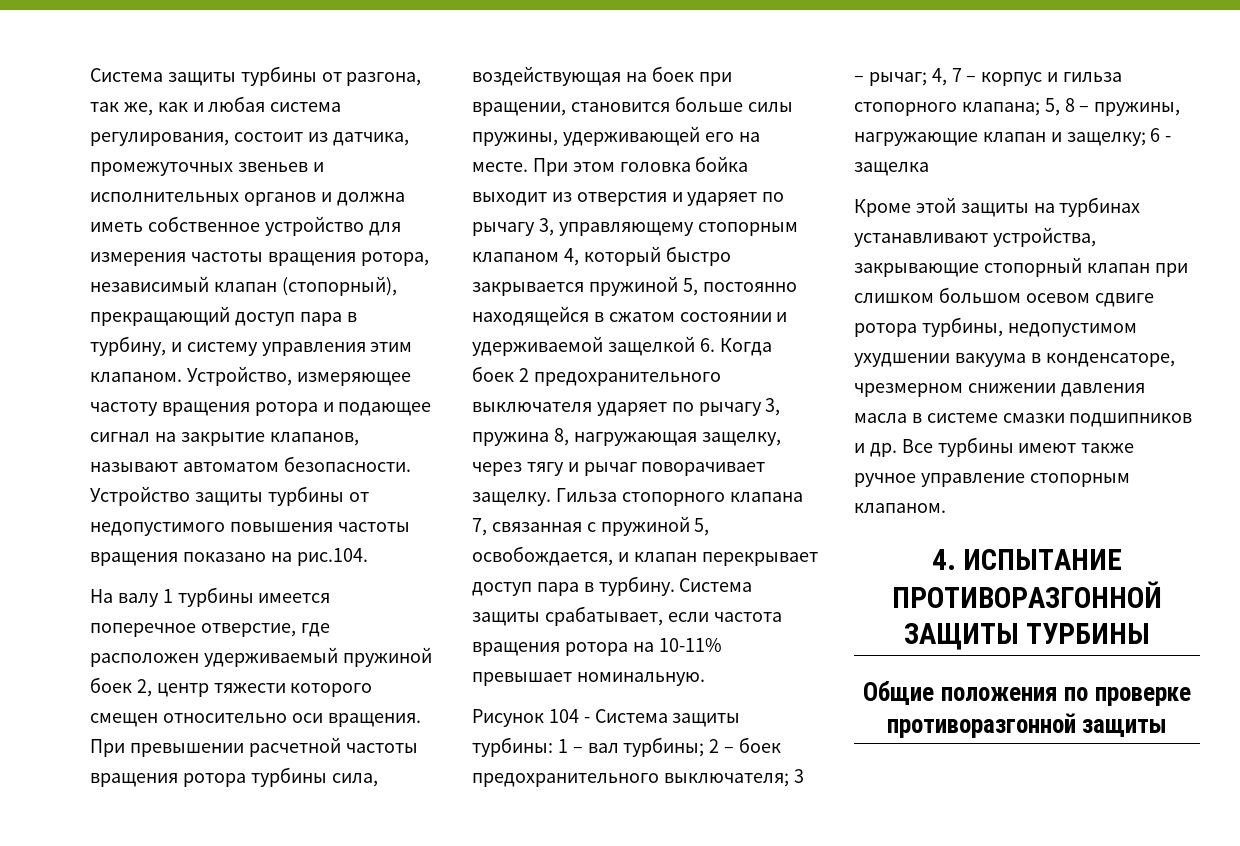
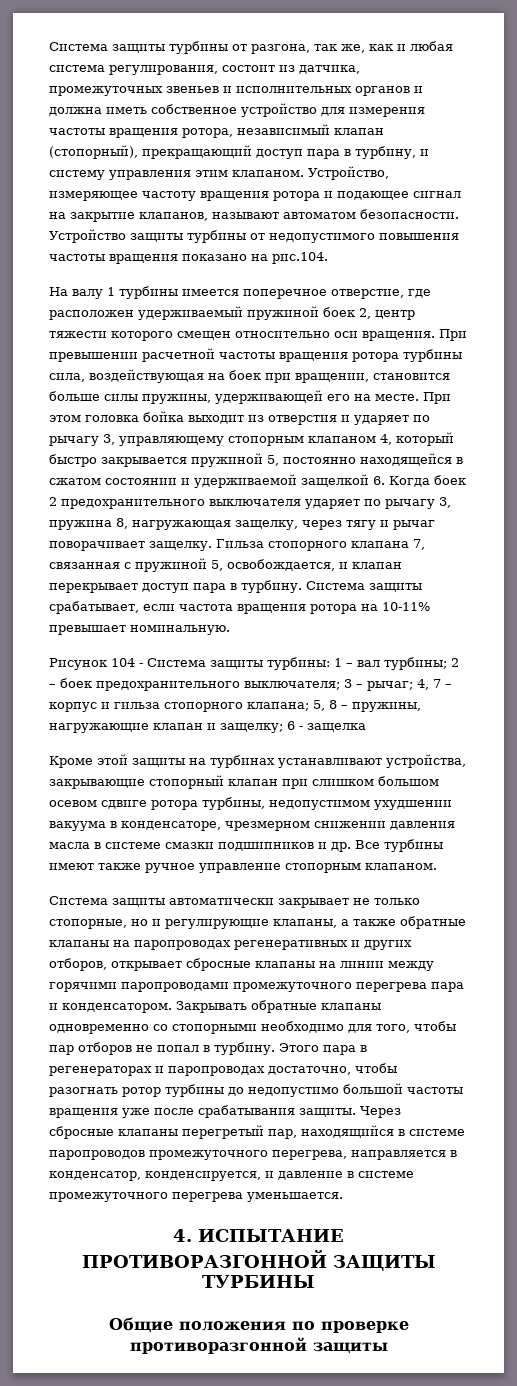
(946, 508) none -> [49,896,420,908] [49,916,466,929] [49,940,412,950] [49,958,434,971] [49,982,464,992] [49,1000,381,1013] [49,1021,456,1034] [49,1042,367,1055] [49,1063,397,1076] [49,1083,463,1097] [49,1105,401,1118] [49,1125,465,1139] [49,1150,457,1160] [49,1171,414,1181] [49,1192,343,1202] // Система защиты автоматически закрывает не только стопорные, но и регулирующие клапаны, а также обратные клапаны на паропроводах регенеративных и других отборов, открывает сбросные клапаны на линии между горячими паропроводами промежуточного перегрева пара и конденсатором. Закрывать обратные клапаны одновременно со стопорными необходимо для того, чтобы пар отборов не попал в турбину. Этого пара в регенераторах и паропроводах достаточно, чтобы разогнать ротор турбины до недопустимо большой частоты вращения уже после срабатывания защиты. Через сбросные клапаны перегретый пар, находящийся в системе паропроводов промежуточного перегрева, направляется в конденсатор, конденсируется, и давление в системе промежуточного перегрева уменьшается.

